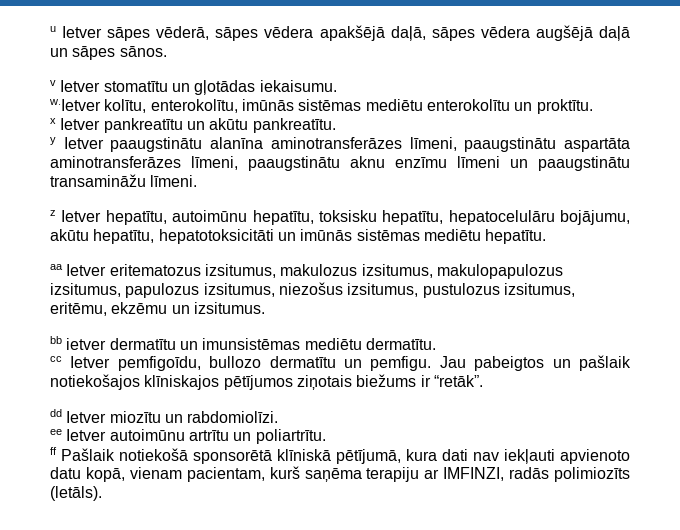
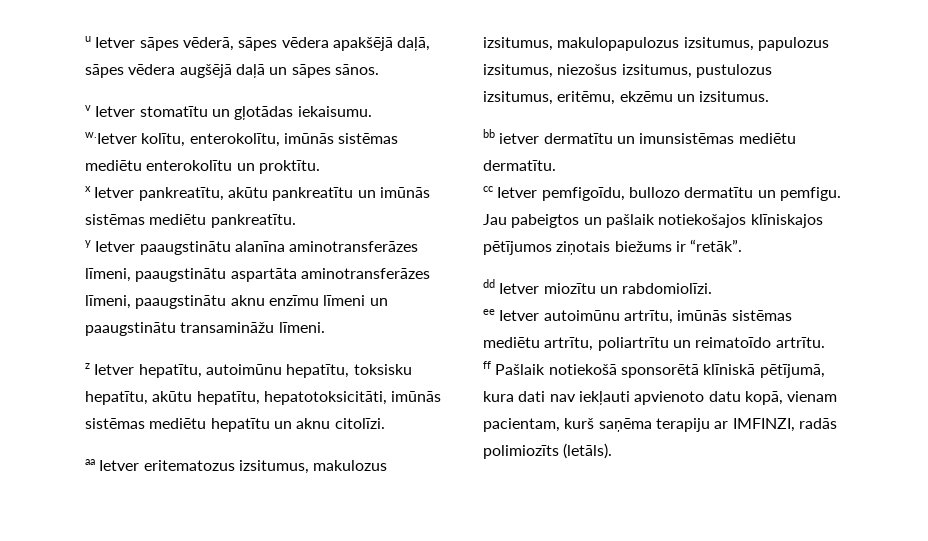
[103,118,249,133] pankreatītu un akūtu -> [138,187,430,201] [85,214,207,225] pankreatītu, akūtu pankreatītu un imūnās sistēmas mediētu
[448,210,630,225] [50,229,547,244] hepatocelulāru bojājumu, akūtu hepatītu, hepatotoksicitāti un imūnās sistēmas mediētu hepatītu. -> [152,391,442,405] [85,418,385,432] akūtu hepatītu, hepatotoksicitāti, imūnās sistēmas mediētu hepatītu un aknu citolīzi.
[188,429,326,444] artrītu un poliartrītu. -> [623,310,792,324] [483,337,825,351] artrītu, imūnās sistēmas mediētu artrītu, poliartrītu un reimatoīdo artrītu.

